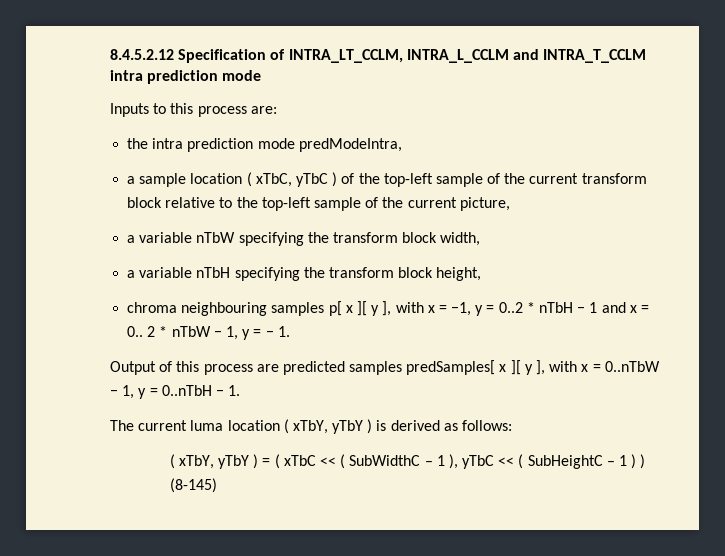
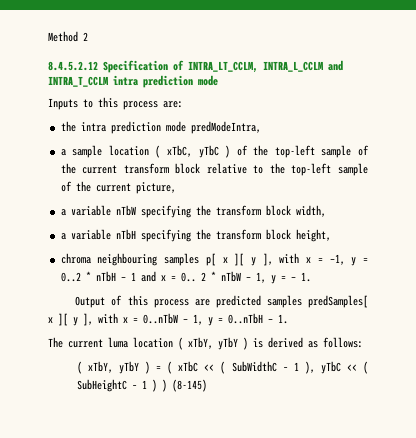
(110, 54) none -> [48,31,88,42] Method 2 //

